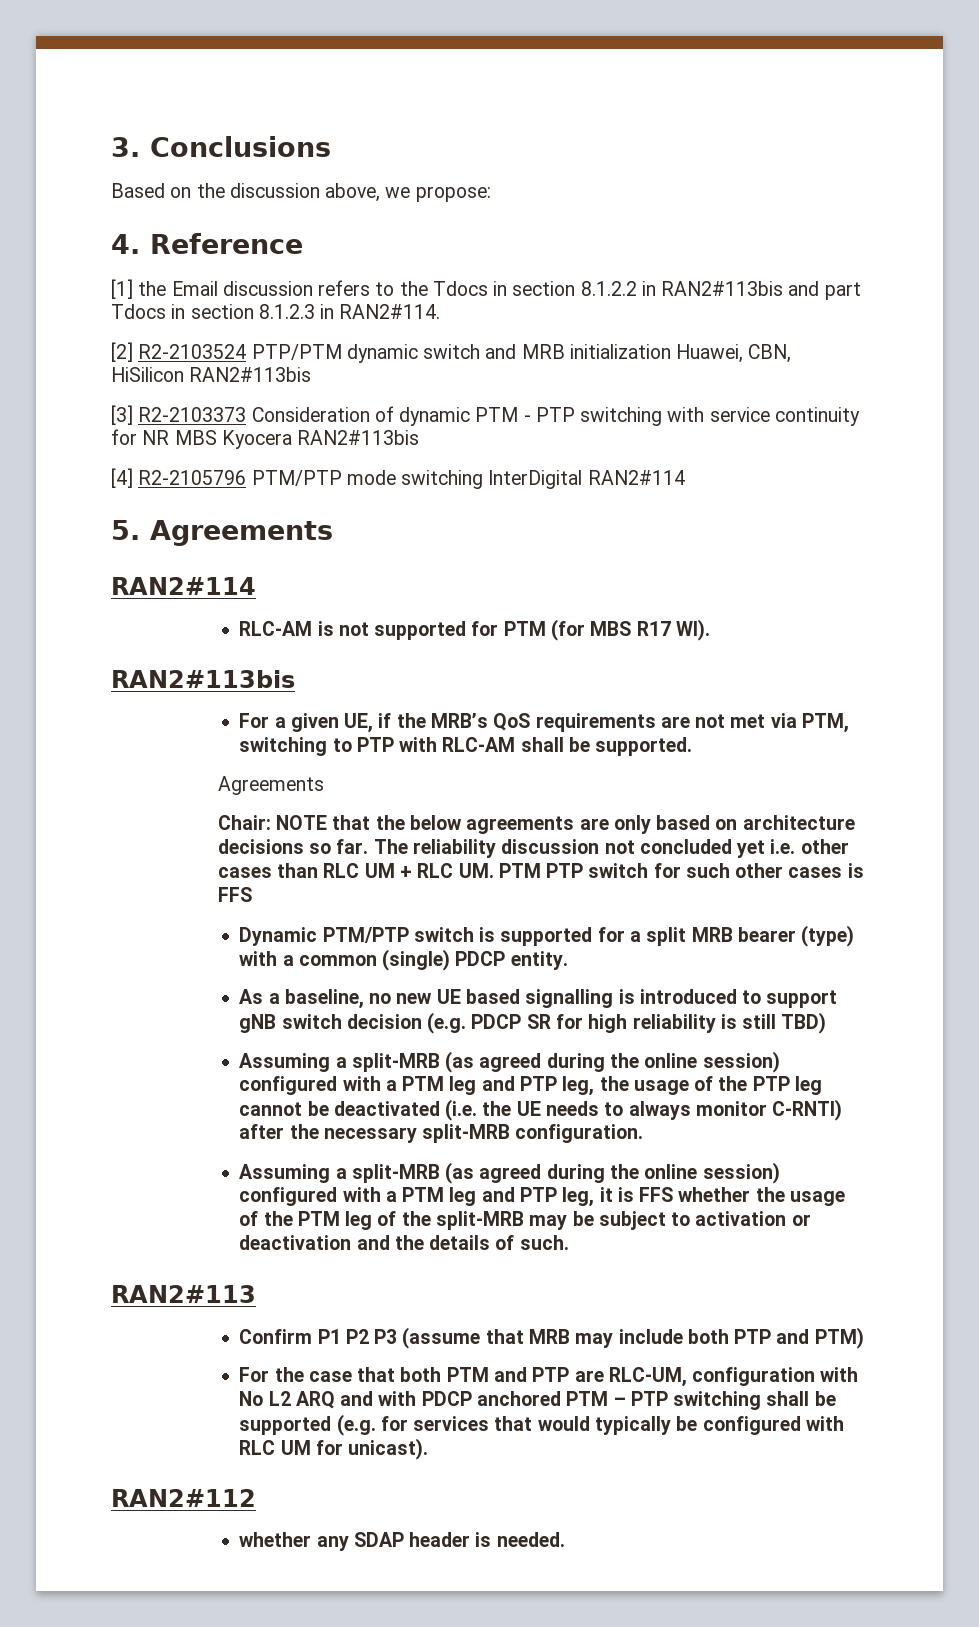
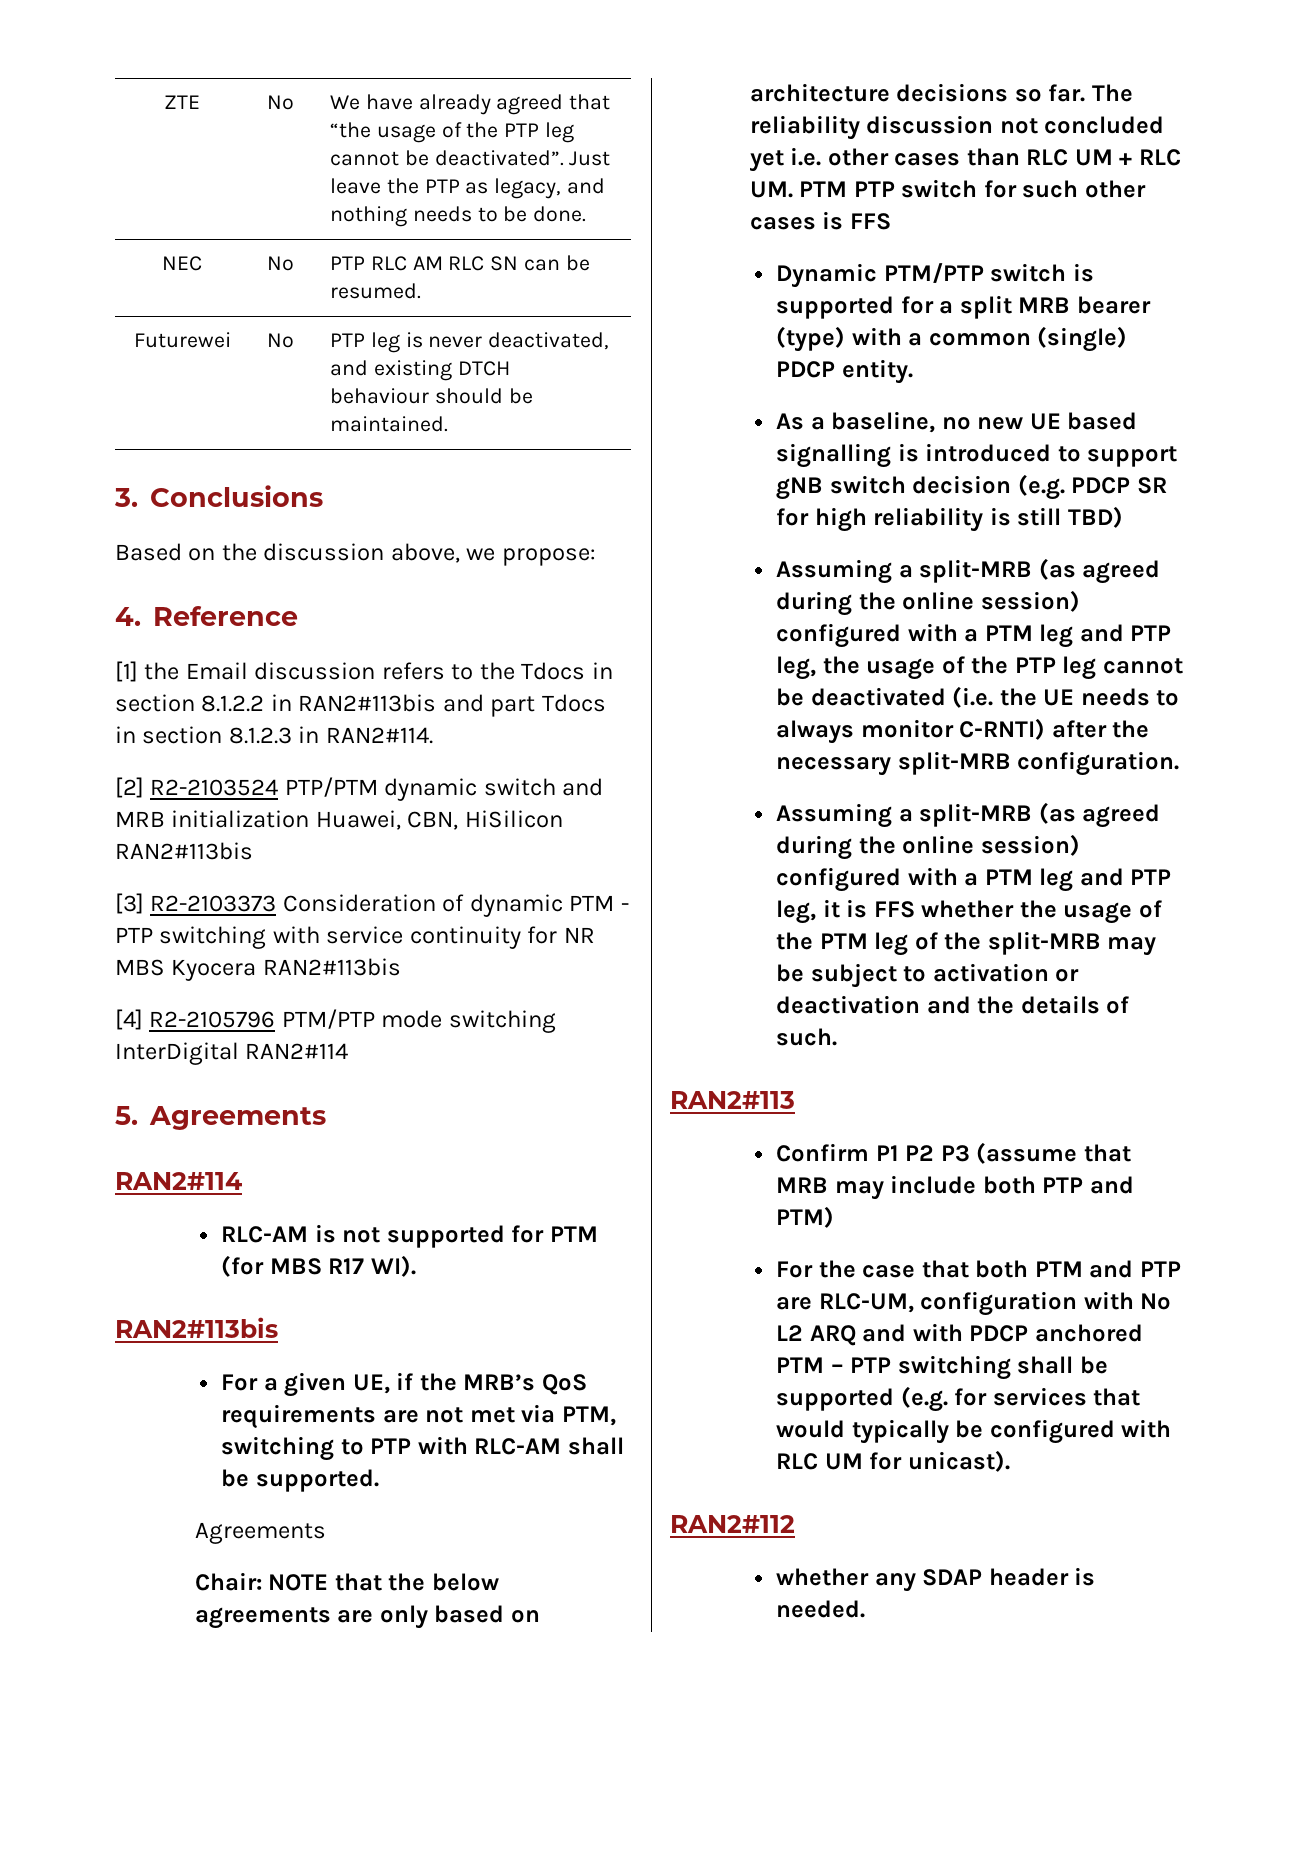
(111, 147) none -> [164,95,200,109] [267,95,294,110] [329,94,611,115] [329,122,574,143] [329,150,611,166] [329,178,605,199] [329,206,587,227] [162,256,202,271] [267,256,294,271] [329,255,590,271] [329,283,421,299] [133,332,231,348] [267,333,294,348] [329,332,610,353] [329,360,510,381] [329,388,533,404] [329,416,448,432] ZTE | No | We have already agreed that “the usage of the PTP leg cannot be deactivated”. Just leave the PTP as legacy, and nothing needs to be done. // NEC | No | PTP RLC AM RLC SN can be resumed. // Futurewei | No | PTP leg is never deactivated, and existing DTCH behaviour should be maintained. //

